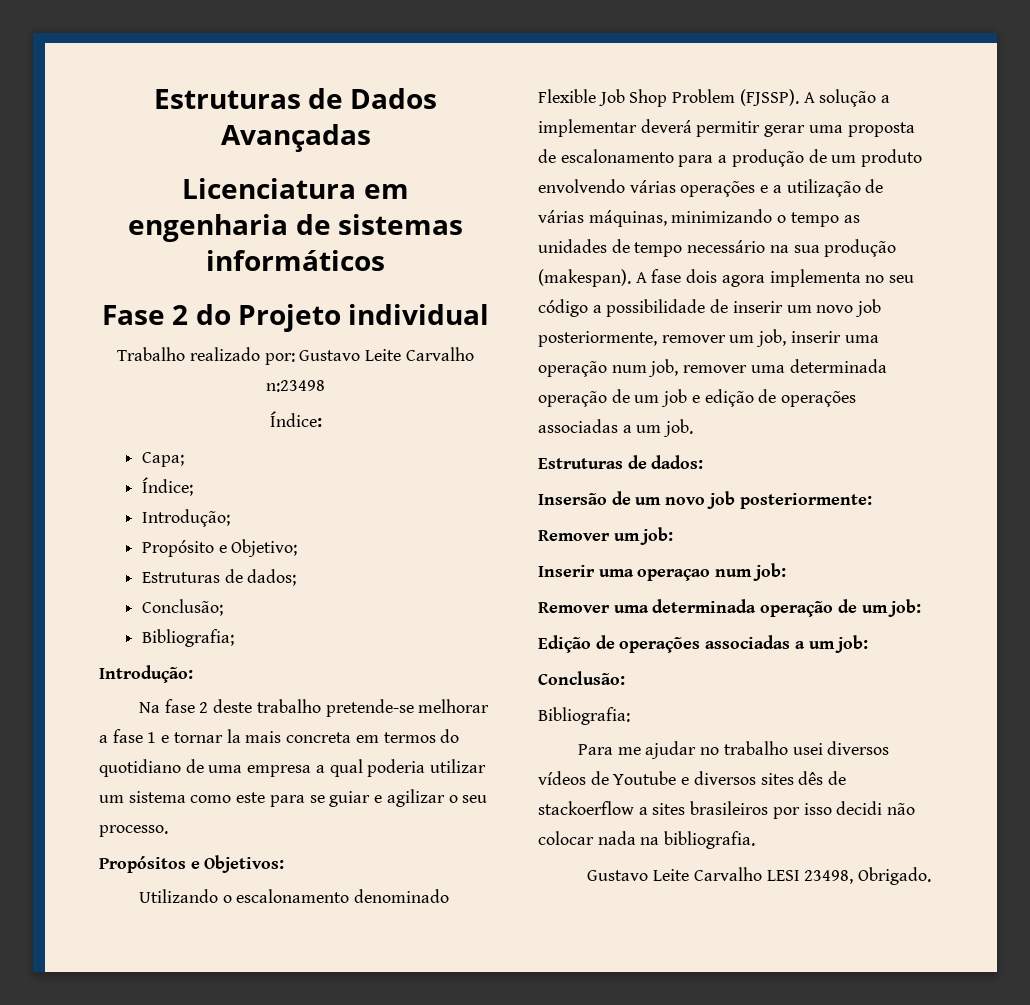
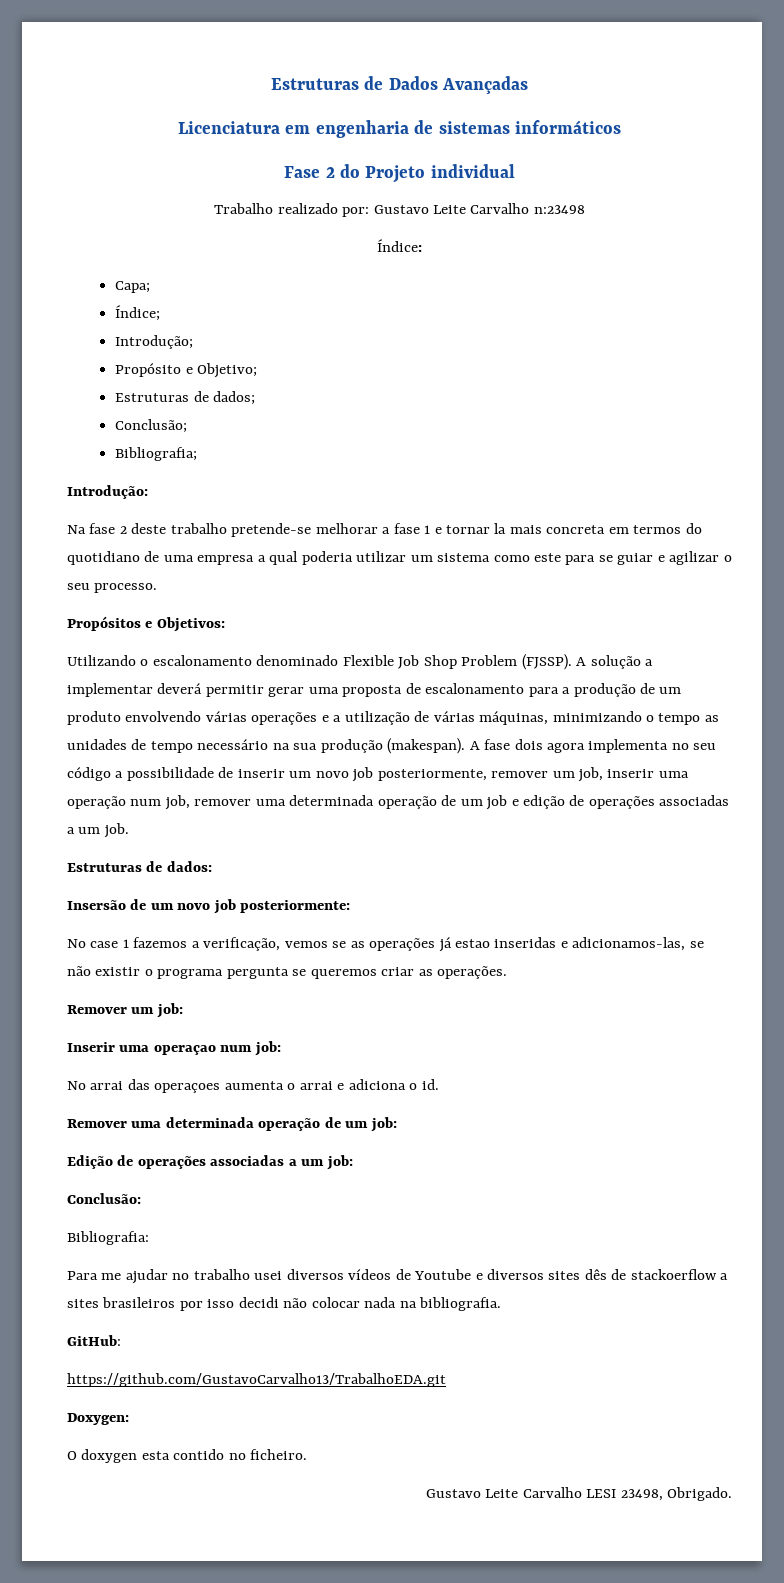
(872, 501) none -> [67,937,704,952] [67,966,508,979] // No case 1 fazemos a verificação, vemos se as operações já estao inseridas e adicionamos-las, se não existir o programa pergunta se queremos criar as operações.
(786, 572) none -> [67,1079,439,1093] // No arrai das operaçoes aumenta o arrai e adiciona o id.
(756, 840) none -> [67,1335,121,1346] [67,1373,446,1387] [67,1413,129,1425] [67,1449,308,1463] // GitHub: // https://github.com/GustavoCarvalho13/TrabalhoEDA.git // Doxygen: // O doxygen esta contido no ficheiro.

